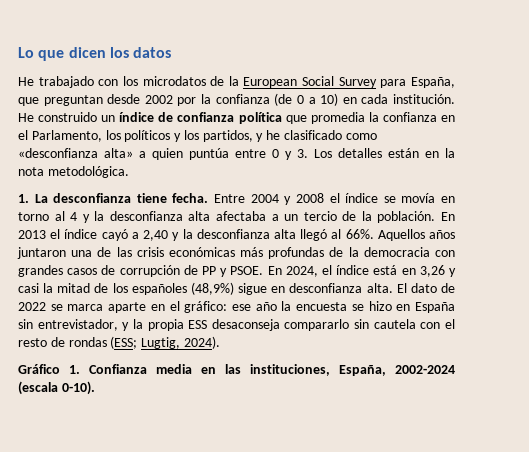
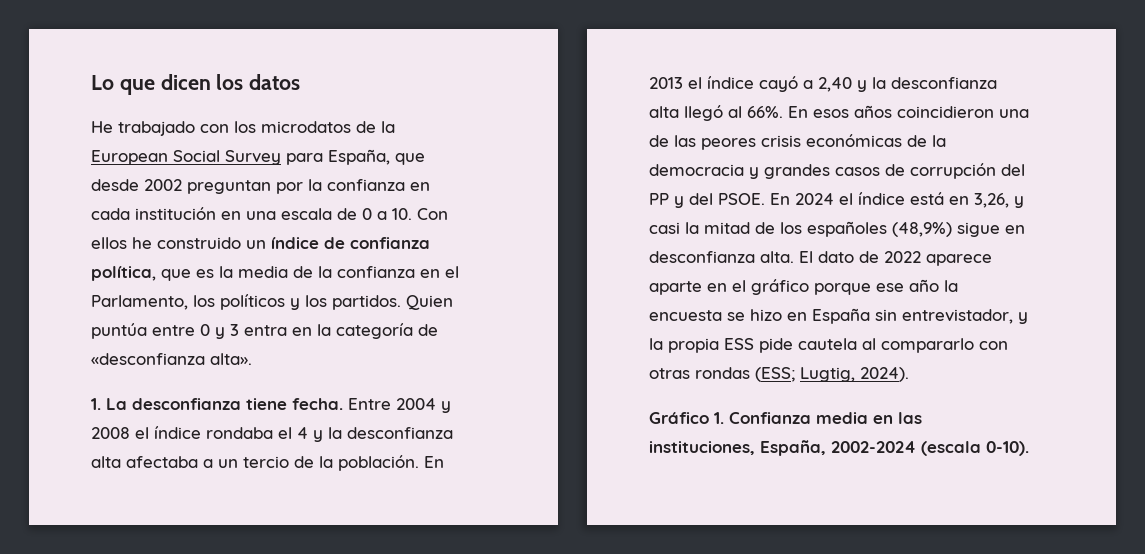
[43,95,103,106] preguntan -> (425, 159) none
(173, 99) none -> [187,180,271,194] preguntan
[274,93,456,106] [18,113,34,122] (de 0 a 10) en cada institución. He -> [410,182,430,191] [91,207,448,220] [91,237,152,249] en cada institución en una escala de 0 a 10. Con ellos he
[238,112,365,124] política que promedia -> [91,266,313,281] política, que es la media de
[202,130,377,142] [18,148,455,160] [18,166,129,178] partidos, y he clasificado como «desconfianza alta» a quien puntúa entre 0 y 3. Los detalles están en la nota metodológica. -> [332,295,453,310] [91,323,438,339] [91,353,252,365] partidos. Quien puntúa entre 0 y 3 entra en la categoría de «desconfianza alta».
[383,193,456,203] [18,211,65,221] se movía en torno al -> [206,427,292,439] rondaba el
[377,229,456,241] [17,247,66,259] Aquellos años juntaron -> [788,105,994,118] En esos años coincidieron
(132, 252) none -> [701,138,756,150] peores
[240,247,325,259] más profundas -> (902, 140) none
[435,250,455,257] con -> [749,167,759,179] y
[183,265,198,275] de -> [1001,164,1025,176] del
(228, 272) none -> [689,193,713,205] del
[285,266,318,277] 2024, -> [795,193,834,205] 2024
[419,265,445,277] 3,26 -> [974,193,1009,208] 3,26,
[50,304,104,311] se marca -> [926,254,992,266] aparece
[184,301,228,313] gráfico: -> [751,279,871,295] gráfico porque
[211,319,455,331] [18,337,65,347] desaconseja compararlo sin cautela con el resto de -> [759,338,1008,353] [649,368,690,379] pide cautela al compararlo con otras

